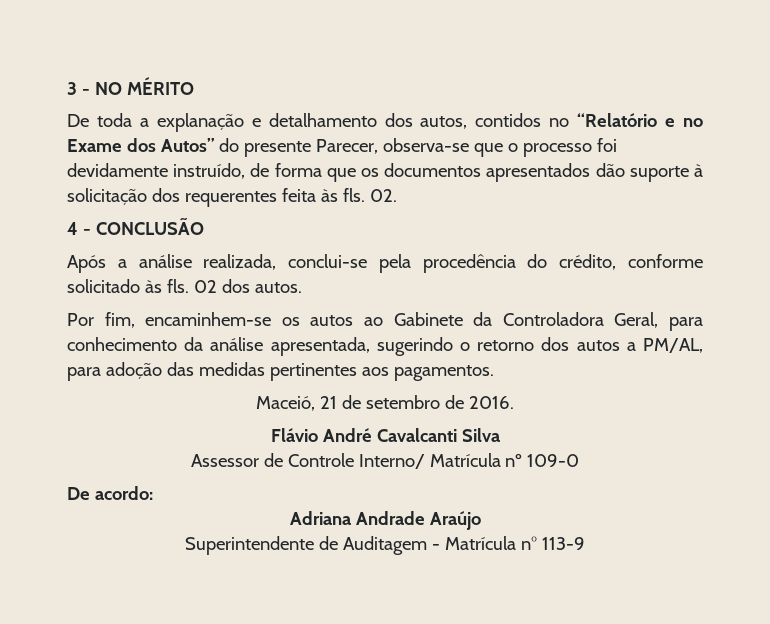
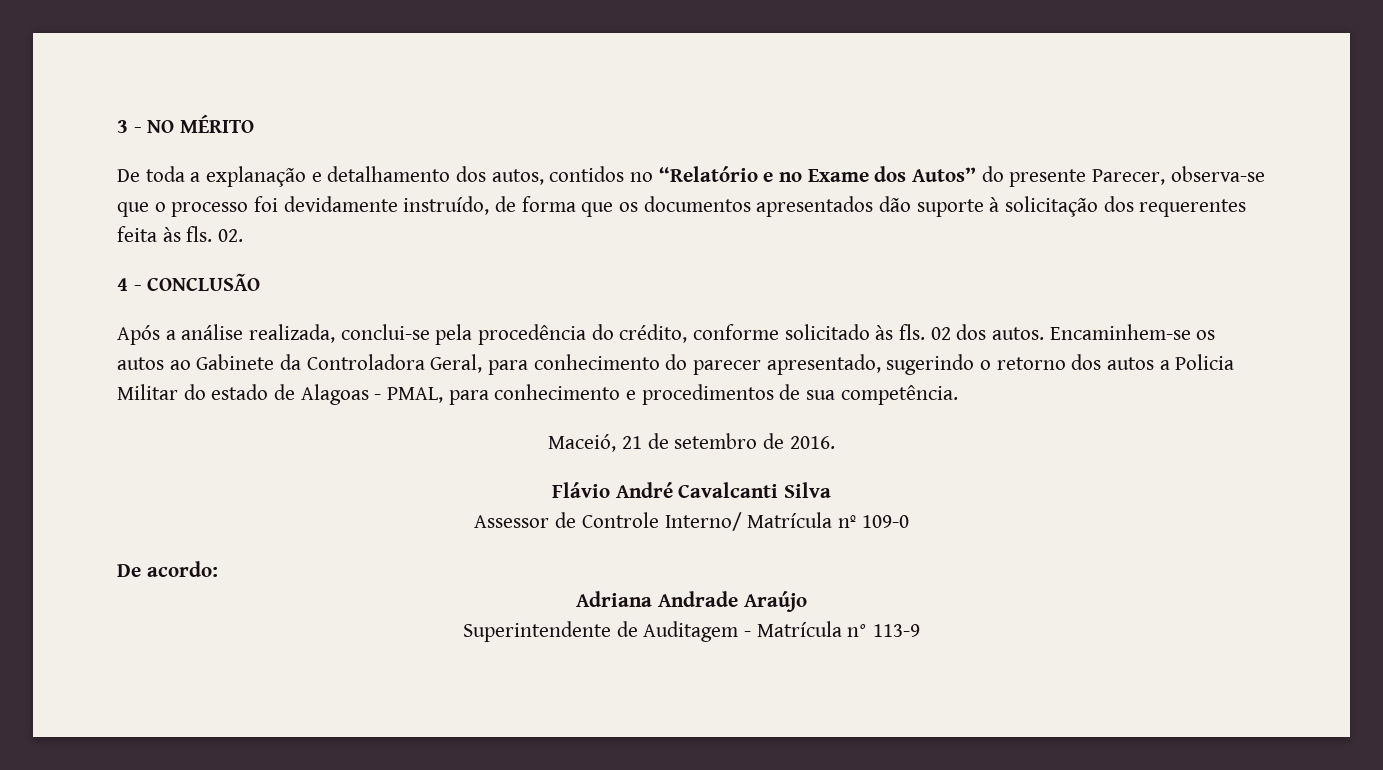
[67,312,272,328] // Por fim, encaminhem-se -> [1049,324,1191,340] Encaminhem-se
[184,337,370,356] da análise apresentada, -> [665,354,881,375] do parecer apresentado,
[643,338,704,353] [67,362,494,381] PM/AL, para adoção das medidas pertinentes aos pagamentos. -> [1175,354,1235,370] [117,384,958,405] Policia Militar do estado de Alagoas - PMAL, para conhecimento e procedimentos de sua competência.

